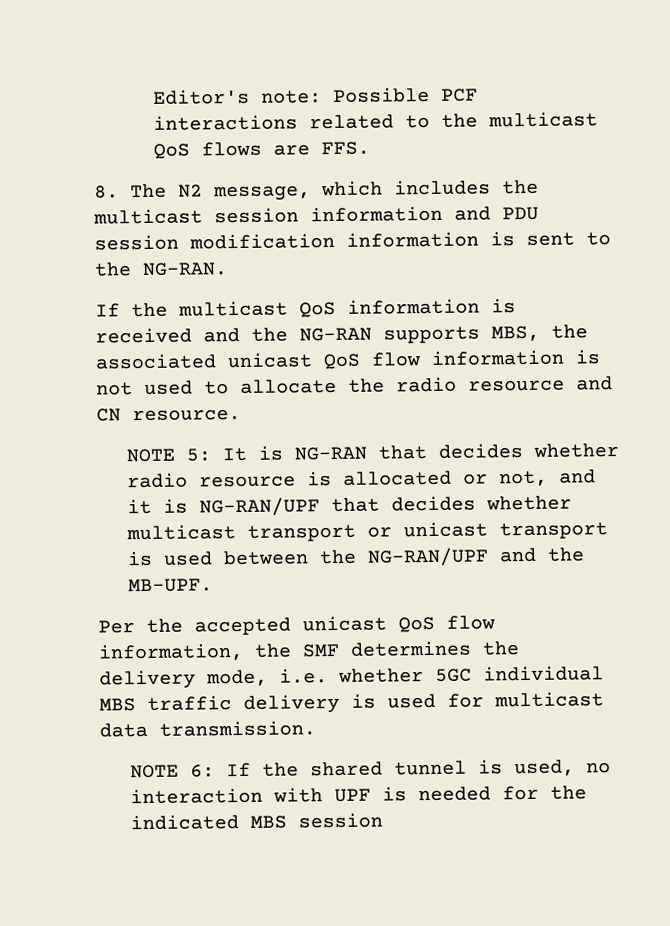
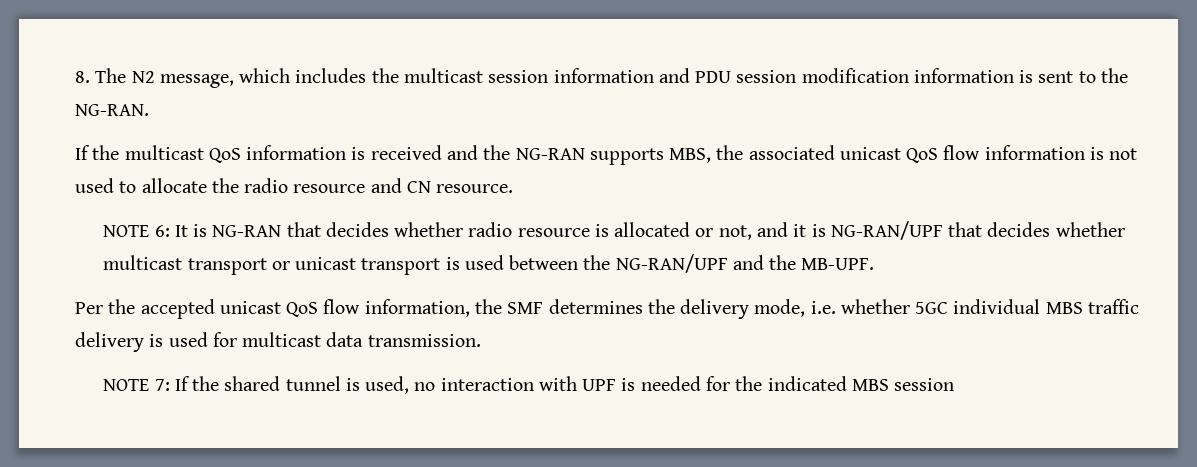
[153,86,479,105] [153,111,599,131] [153,141,371,159] Editor's note: Possible PCF interactions related to the multicast QoS flows are FFS. // -> (75, 77) none
[186,448,212,462] 5: -> [154,225,170,237] 6:
[190,764,216,778] 6: -> [154,379,170,391] 7:

